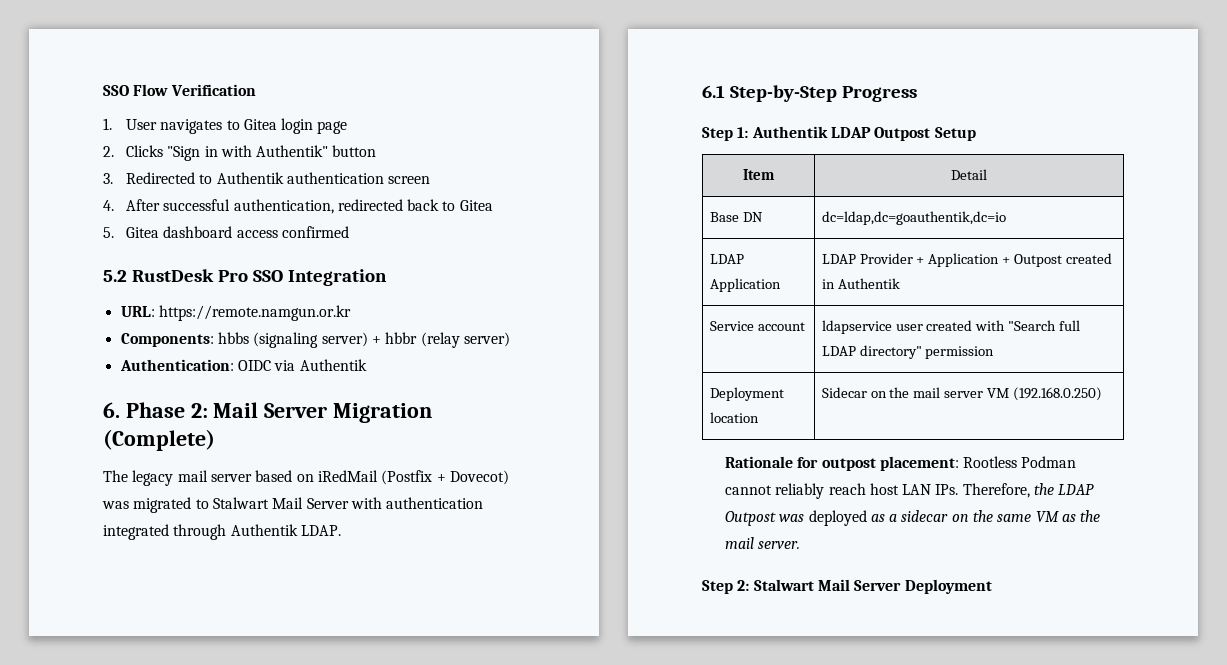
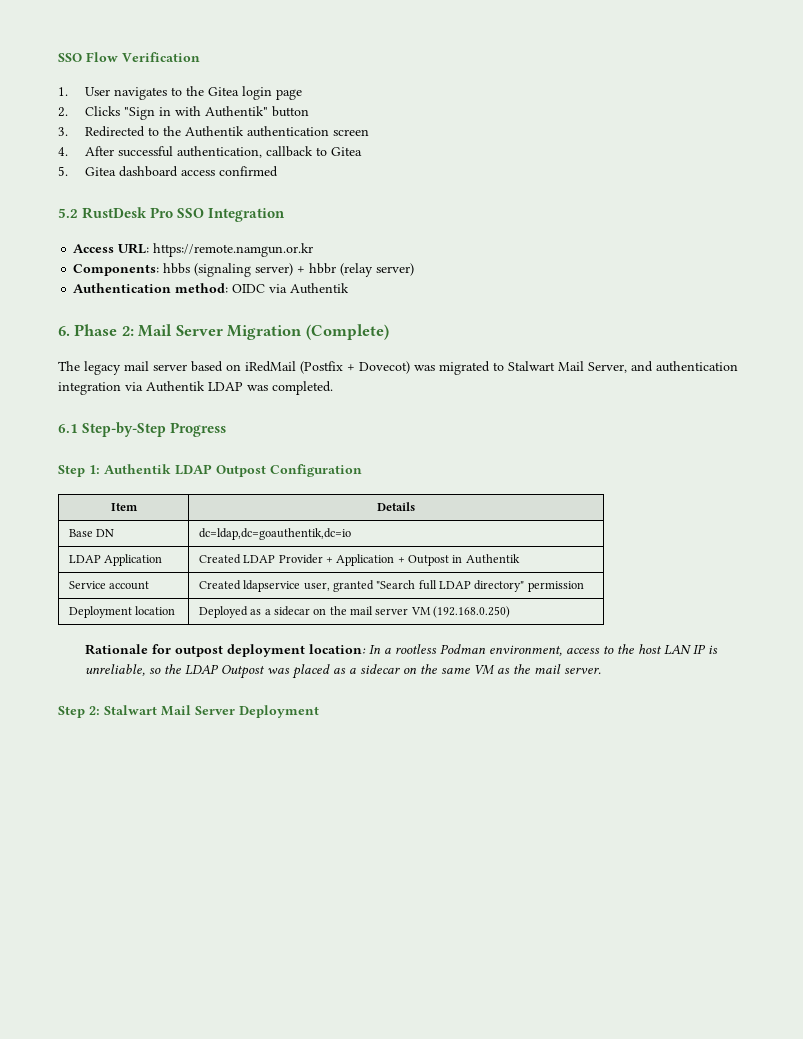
(240, 125) none -> [186,86,205,96] the
(213, 179) none -> [163,126,182,136] the
[337,199,440,211] redirected back -> [266,146,314,157] callback
(387, 277) none -> [73,244,115,253] Access
[119,359,234,371] Authentication: -> [73,283,229,293] Authentication method:
[306,497,484,509] [103,524,341,540] Server with authentication integrated through Authentik LDAP. -> [588,361,738,373] [58,381,333,395] Server, and authentication integration via Authentik LDAP was completed.
[934,127,976,141] Setup -> [270,464,362,477] Configuration
[951,169,987,180] Detail -> [377,502,416,511] Details
(781, 285) none -> [198,554,241,564] Created
[1066,253,1113,264] created -> (450, 560) none
[821,320,1006,334] ldapservice user created with -> [198,580,374,592] Created ldapservice user, granted
[821,387,867,398] Sidecar -> [198,606,310,618] Deployed as a sidecar
[879,456,1077,471] [724,483,1030,499] placement: Rootless Podman cannot reliably reach host LAN IPs. Therefore, -> [227,644,719,657] [85,664,162,676] deployment location: In a rootless Podman environment, access to the host LAN IP is unreliable, so
[808,510,867,526] deployed -> [292,664,331,679] placed

